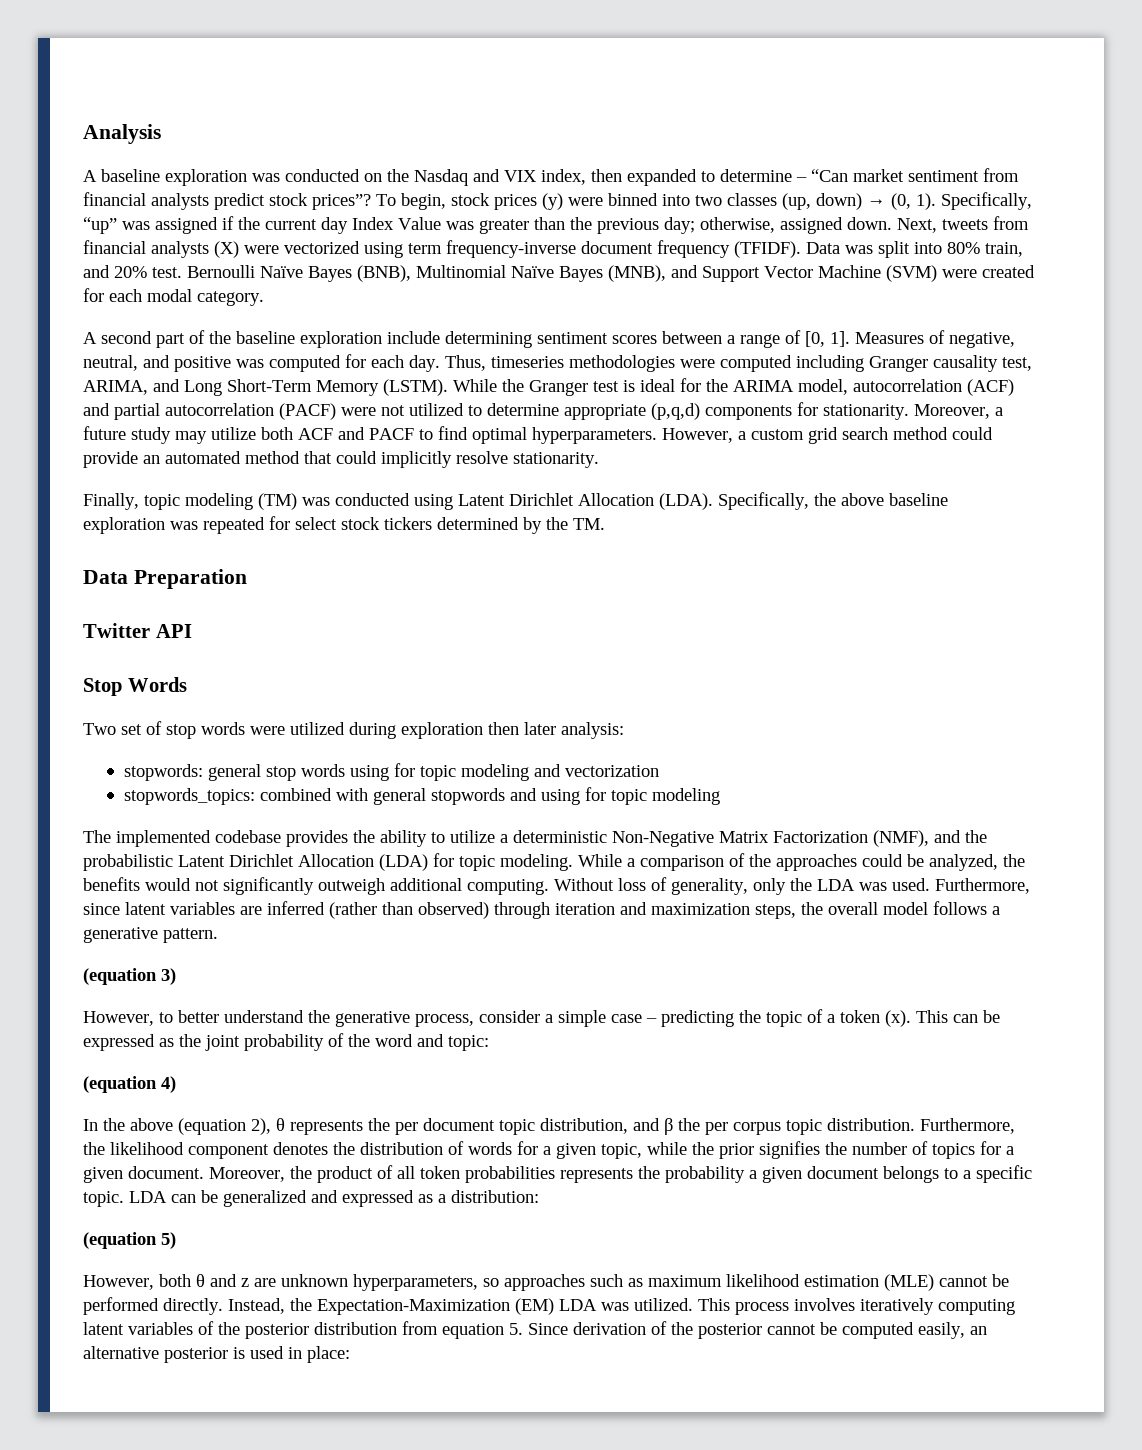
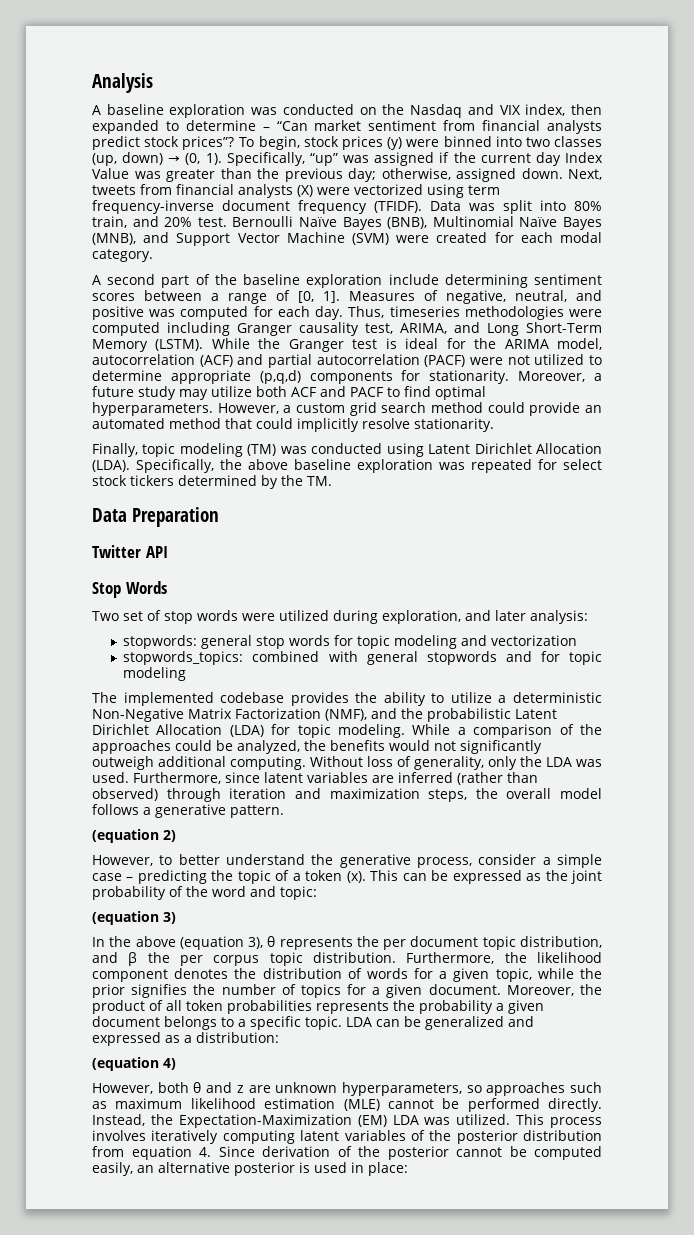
[401,722,519,739] exploration then -> [382,610,491,624] exploration, and
[350,765,390,781] using -> (331, 640) none
[541,789,581,805] using -> (532, 656) none
[161,968,176,985] 3) -> [163,830,176,842] 2)
[161,1076,176,1093] 4) -> [163,912,176,924] 3)
[251,1118,271,1135] 2), -> [248,937,264,949] 3),
[161,1232,176,1249] 5) -> [163,1058,176,1070] 4)
[509,1323,523,1335] 5. -> [199,1147,211,1157] 4.

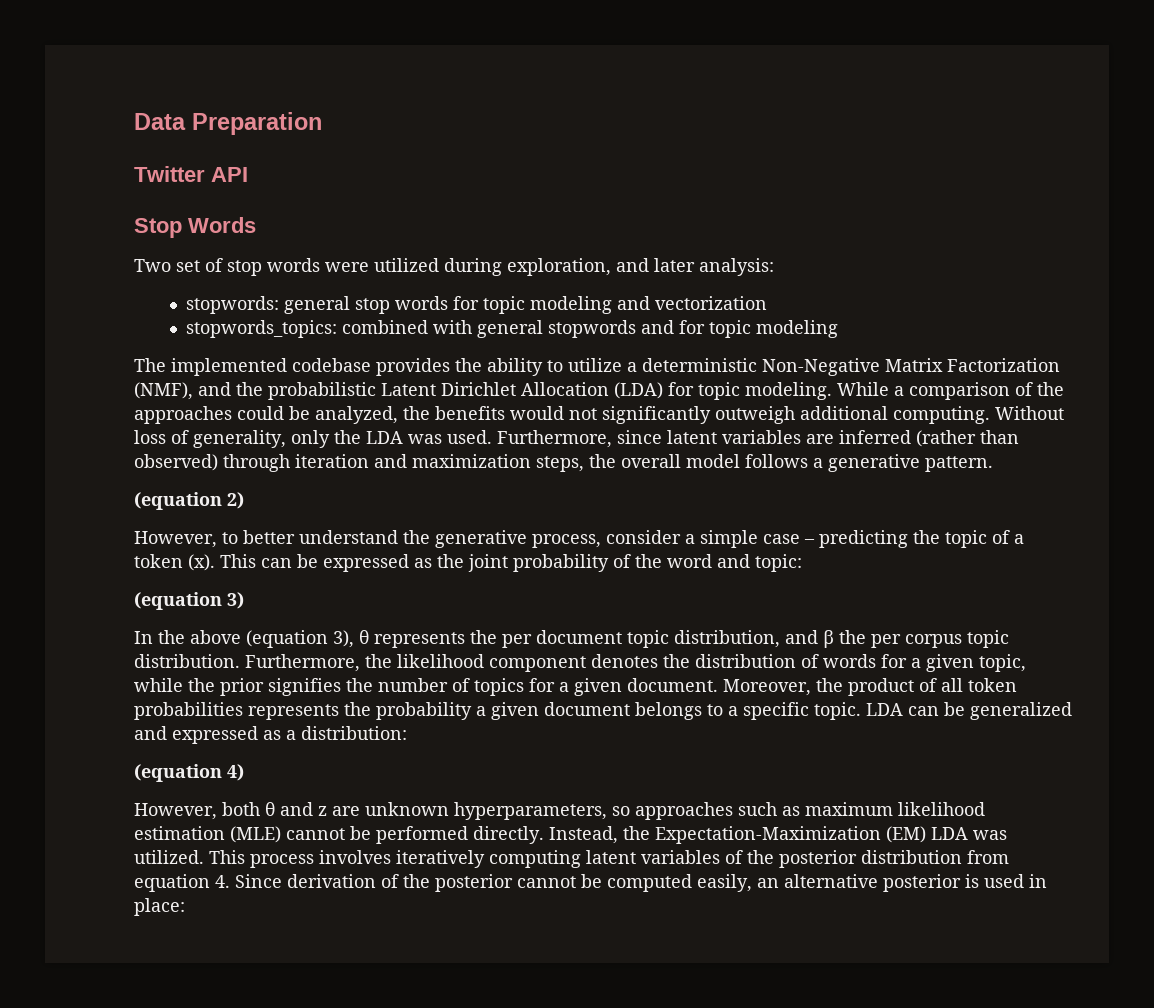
[92,73,153,93] [92,104,603,118] [92,120,603,134] [92,136,602,150] [92,152,603,166] [92,168,602,182] [92,184,500,198] [92,200,602,214] [92,216,602,230] [92,232,602,246] [92,249,153,262] [92,274,602,288] [92,290,602,304] [92,306,602,320] [92,322,603,336] [92,338,602,352] [92,354,602,368] [92,370,602,384] [92,386,486,400] [92,402,603,416] [92,418,494,432] [92,443,603,457] [92,459,602,473] [92,475,332,489] Analysis // A baseline exploration was conducted on the Nasdaq and VIX index, then expanded to determine – “Can market sentiment from financial analysts predict stock prices”? To begin, stock prices (y) were binned into two classes (up, down) → (0, 1). Specifically, “up” was assigned if the current day Index Value was greater than the previous day; otherwise, assigned down. Next, tweets from financial analysts (X) were vectorized using term frequency-inverse document frequency (TFIDF). Data was split into 80% train, and 20% test. Bernoulli Naïve Bayes (BNB), Multinomial Naïve Bayes (MNB), and Support Vector Machine (SVM) were created for each modal category. // A second part of the baseline exploration include determining sentiment scores between a range of [0, 1]. Measures of negative, neutral, and positive was computed for each day. Thus, timeseries methodologies were computed including Granger causality test, ARIMA, and Long Short-Term Memory (LSTM). While the Granger test is ideal for the ARIMA model, autocorrelation (ACF) and partial autocorrelation (PACF) were not utilized to determine appropriate (p,q,d) components for stationarity. Moreover, a future study may utilize both ACF and PACF to find optimal hyperparameters. However, a custom grid search method could provide an automated method that could implicitly resolve stationarity. // Finally, topic modeling (TM) was conducted using Latent Dirichlet Allocation (LDA). Specifically, the above baseline exploration was repeated for select stock tickers determined by the TM. // -> (134, 121) none

